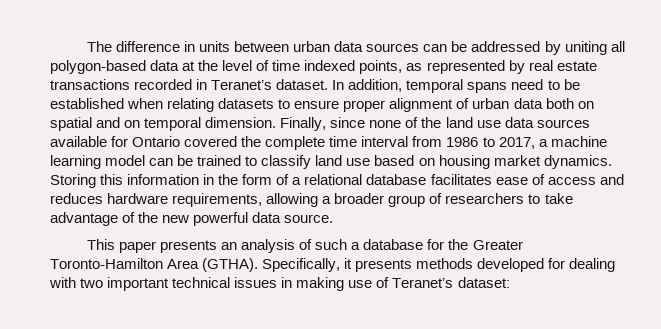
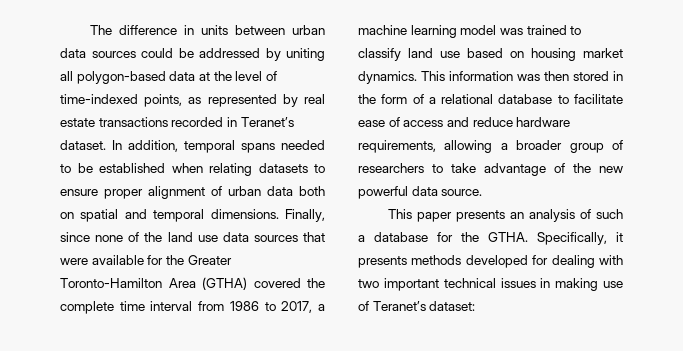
[423,44,448,52] can -> [141,48,173,58] could
[272,60,356,71] time indexed -> [60,94,138,104] time-indexed
[511,79,544,90] need -> [281,140,325,150] needed
[124,117,277,131] on temporal dimension. -> [153,209,279,222] temporal dimensions.
[50,136,181,147] available for Ontario -> [303,232,325,242] [60,255,232,265] [60,277,247,290] that were available for the Greater Toronto-Hamilton Area (GTHA)
[149,155,194,166] can be -> [499,28,523,35] was
[50,174,200,188] Storing this information -> [421,71,609,81] This information was then stored
[430,174,492,185] facilitates -> [557,94,623,104] to facilitate
[50,193,103,204] reduces -> [472,117,513,127] reduce
[472,240,523,250] [50,258,259,272] Greater Toronto-Hamilton Area (GTHA). -> [488,232,528,242] GTHA.

